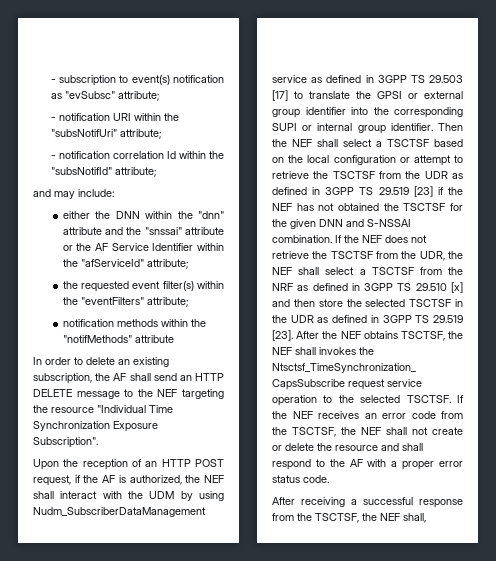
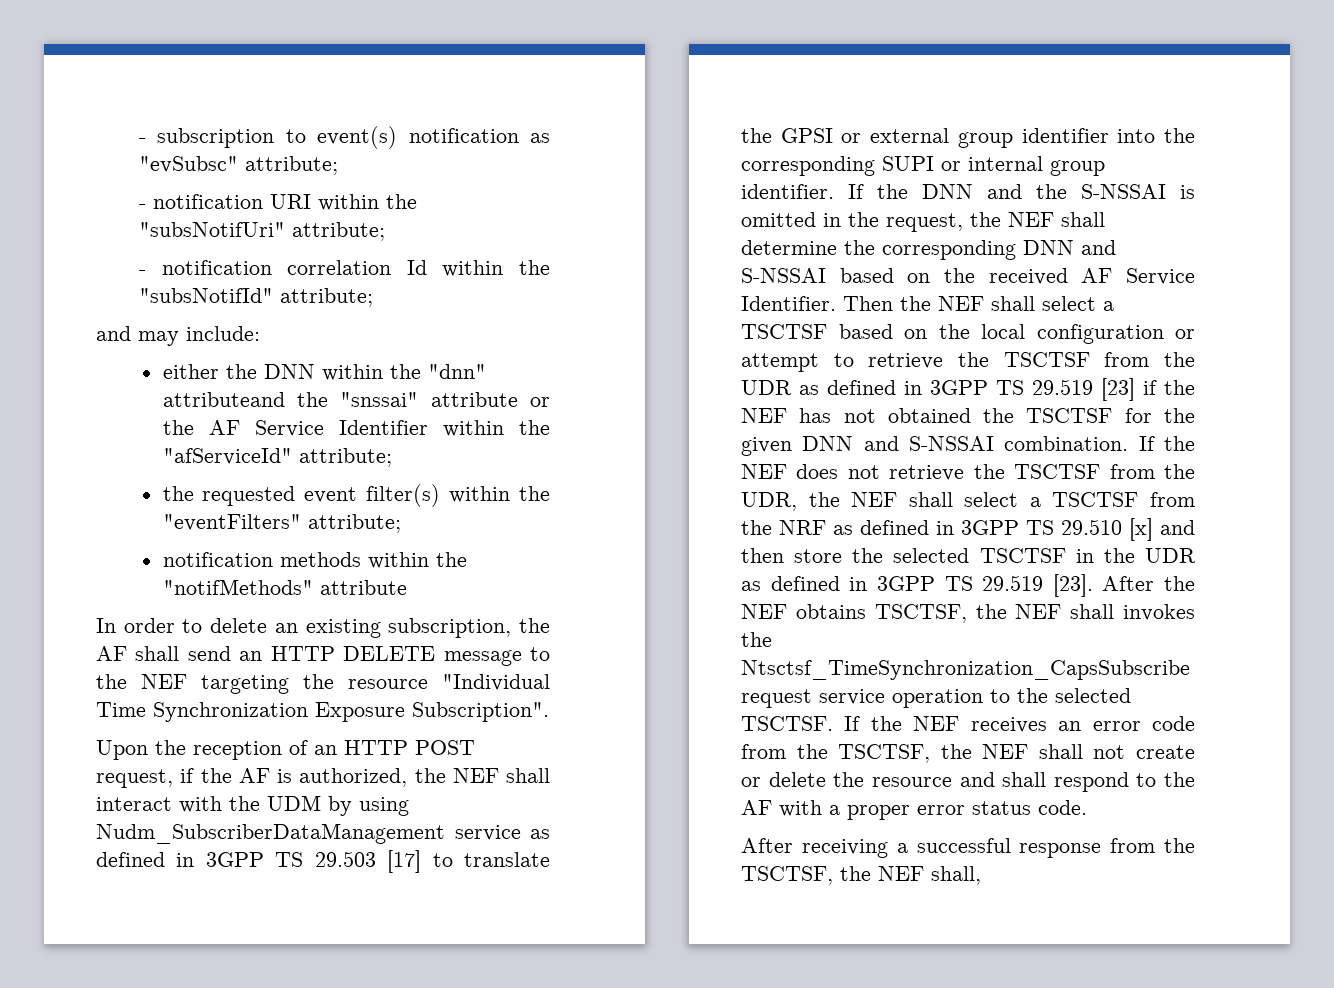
[62,227,124,235] attribute and -> [162,392,285,407] attributeand
(433, 127) none -> [848,184,1195,199] [741,212,1105,232] [741,240,1116,260] [741,268,1195,285] [741,296,836,311] If the DNN and the S-NSSAI is omitted in the request, the NEF shall determine the corresponding DNN and S-NSSAI based on the received AF Service Identifier.

